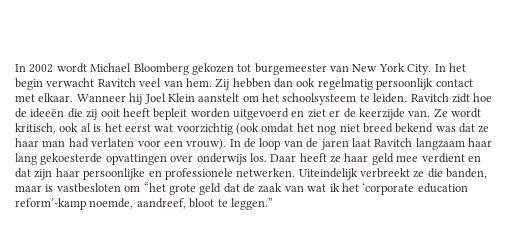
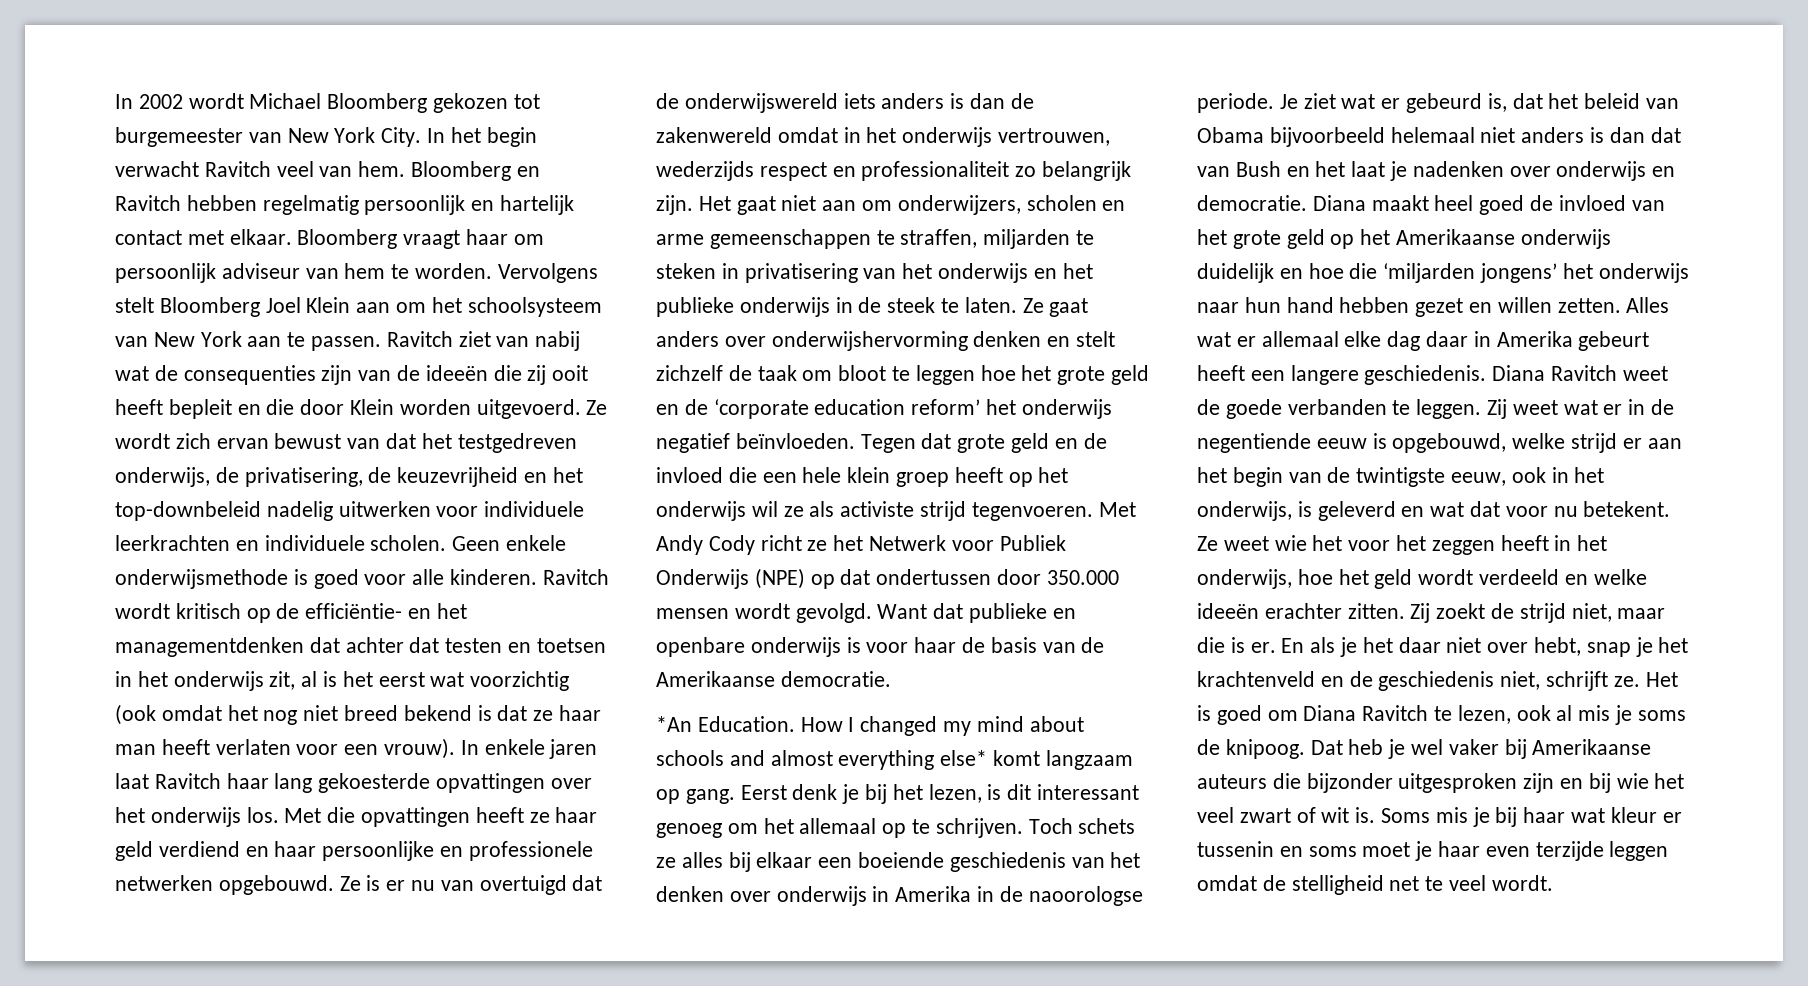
[215,78,473,90] [15,93,143,105] Zij hebben dan ook regelmatig persoonlijk contact met elkaar. Wanneer hij -> [411,161,540,181] [115,195,575,215] [115,229,544,249] [115,263,598,283] [115,297,260,317] Bloomberg en Ravitch hebben regelmatig persoonlijk en hartelijk contact met elkaar. Bloomberg vraagt haar om persoonlijk adviseur van hem te worden. Vervolgens stelt Bloomberg
[198,93,240,102] aanstelt -> [356,302,391,313] aan
[359,93,493,103] te leiden. Ravitch zidt hoe -> [115,331,581,351] [115,365,392,385] van New York aan te passen. Ravitch ziet van nabij wat de consequenties zijn van
[190,108,481,120] [15,123,79,134] worden uitgevoerd en ziet er de keerzijde van. Ze wordt kritisch, ook -> [237,399,608,419] [115,433,577,453] [115,467,583,487] [115,501,585,521] [115,535,567,551] [115,569,609,589] [115,603,467,623] [115,637,606,657] [115,671,296,691] en die door Klein worden uitgevoerd. Ze wordt zich ervan bewust van dat het testgedreven onderwijs, de privatisering, de keuzevrijheid en het top-downbeleid nadelig uitwerken voor individuele leerkrachten en individuele scholen. Geen enkele onderwijsmethode is goed voor alle kinderen. Ravitch wordt kritisch op de efficiëntie- en het managementdenken dat achter dat testen en toetsen in het onderwijs zit,
[435,126,456,132] was -> [477,705,492,721] is
[68,138,89,148] had -> [161,739,210,755] heeft
[244,138,319,150] de loop van de -> [484,739,545,755] enkele
[415,138,465,150] langzaam -> (221, 781) none
(194, 158) none -> [115,807,145,823] het
[270,154,297,162] Daar -> [284,807,471,827] Met die opvattingen
[396,153,481,163] [15,168,488,180] [15,182,468,195] [15,198,273,210] mee verdient en dat zijn haar persoonlijke en professionele netwerken. Uiteindelijk verbreekt ze die banden, maar is vastbesloten om “het grote geld dat de zaak van wat ik het ‘corporate education reform’-kamp noemde, aandreef, bloot te leggen.” -> [158,841,593,861] [115,875,603,895] [656,93,1034,113] [656,127,1111,147] [656,161,1132,181] [656,195,1126,215] [656,229,1095,249] [656,263,1093,283] [656,297,1089,317] [656,331,1116,351] [656,365,1150,385] [656,399,1112,419] [656,433,1107,453] [656,467,1069,487] [656,501,1136,521] [656,535,1066,555] [656,568,1119,589] [656,603,1076,623] [656,637,1105,657] [656,671,891,687] [656,716,1084,736] [656,750,1133,770] [656,784,1140,804] [656,818,1136,838] [656,852,1141,872] [656,886,1143,906] [1197,93,1680,113] [1197,127,1681,147] [1197,161,1676,181] [1197,195,1665,215] [1197,229,1611,249] [1197,263,1689,283] [1197,297,1670,317] [1197,331,1650,351] [1197,365,1668,385] [1197,399,1675,419] [1197,433,1682,453] [1197,467,1605,487] [1197,501,1671,521] [1197,535,1608,555] [1197,569,1647,589] [1197,603,1666,623] [1197,637,1689,657] [1197,671,1678,691] [1197,705,1686,725] [1197,739,1652,759] [1197,773,1685,793] [1197,807,1682,827] [1197,841,1669,861] [1197,875,1553,895] verdiend en haar persoonlijke en professionele netwerken opgebouwd. Ze is er nu van overtuigd dat de onderwijswereld iets anders is dan de zakenwereld omdat in het onderwijs vertrouwen, wederzijds respect en professionaliteit zo belangrijk zijn. Het gaat niet aan om onderwijzers, scholen en arme gemeenschappen te straffen, miljarden te steken in privatisering van het onderwijs en het publieke onderwijs in de steek te laten. Ze gaat anders over onderwijshervorming denken en stelt zichzelf de taak om bloot te leggen hoe het grote geld en de ‘corporate education reform’ het onderwijs negatief beïnvloeden. Tegen dat grote geld en de invloed die een hele klein groep heeft op het onderwijs wil ze als activiste strijd tegenvoeren. Met Andy Cody richt ze het Netwerk voor Publiek Onderwijs (NPE) op dat ondertussen door 350.000 mensen wordt gevolgd. Want dat publieke en openbare onderwijs is voor haar de basis van de Amerikaanse democratie. // *An Education. How I changed my mind about schools and almost everything else* komt langzaam op gang. Eerst denk je bij het lezen, is dit interessant genoeg om het allemaal op te schrijven. Toch schets ze alles bij elkaar een boeiende geschiedenis van het denken over onderwijs in Amerika in de naoorologse periode. Je ziet wat er gebeurd is, dat het beleid van Obama bijvoorbeeld helemaal niet anders is dan dat van Bush en het laat je nadenken over onderwijs en democratie. Diana maakt heel goed de invloed van het grote geld op het Amerikaanse onderwijs duidelijk en hoe die ‘miljarden jongens’ het onderwijs naar hun hand hebben gezet en willen zetten. Alles wat er allemaal elke dag daar in Amerika gebeurt heeft een langere geschiedenis. Diana Ravitch weet de goede verbanden te leggen. Zij weet wat er in de negentiende eeuw is opgebouwd, welke strijd er aan het begin van de twintigste eeuw, ook in het onderwijs, is geleverd en wat dat voor nu betekent. Ze weet wie het voor het zeggen heeft in het onderwijs, hoe het geld wordt verdeeld en welke ideeën erachter zitten. Zij zoekt de strijd niet, maar die is er. En als je het daar niet over hebt, snap je het krachtenveld en de geschiedenis niet, schrijft ze. Het is goed om Diana Ravitch te lezen, ook al mis je soms de knipoog. Dat heb je wel vaker bij Amerikaanse auteurs die bijzonder uitgesproken zijn en bij wie het veel zwart of wit is. Soms mis je bij haar wat kleur er tussenin en soms moet je haar even terzijde leggen omdat de stelligheid net te veel wordt.

